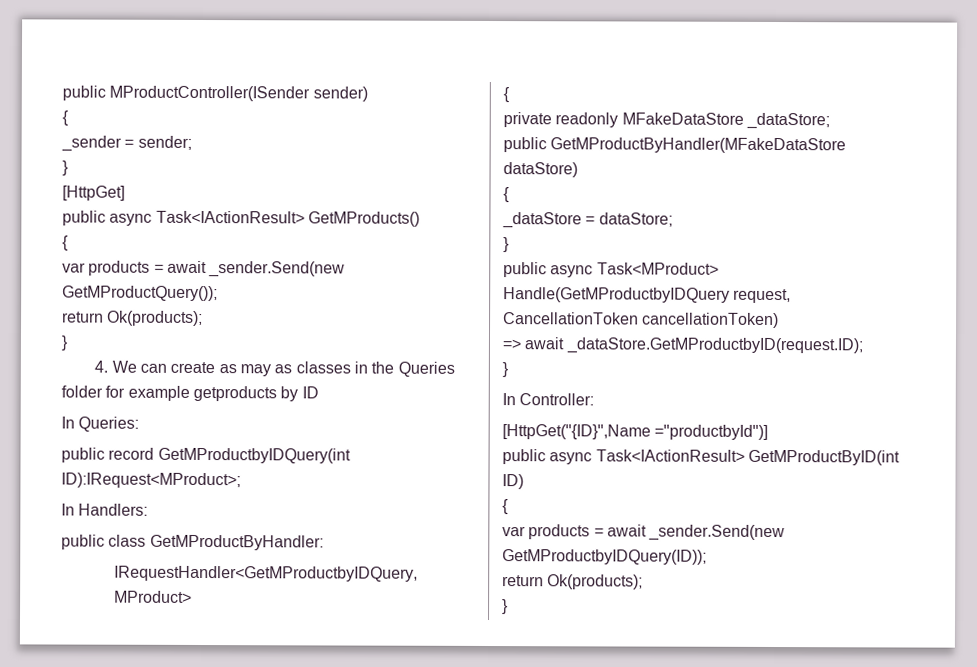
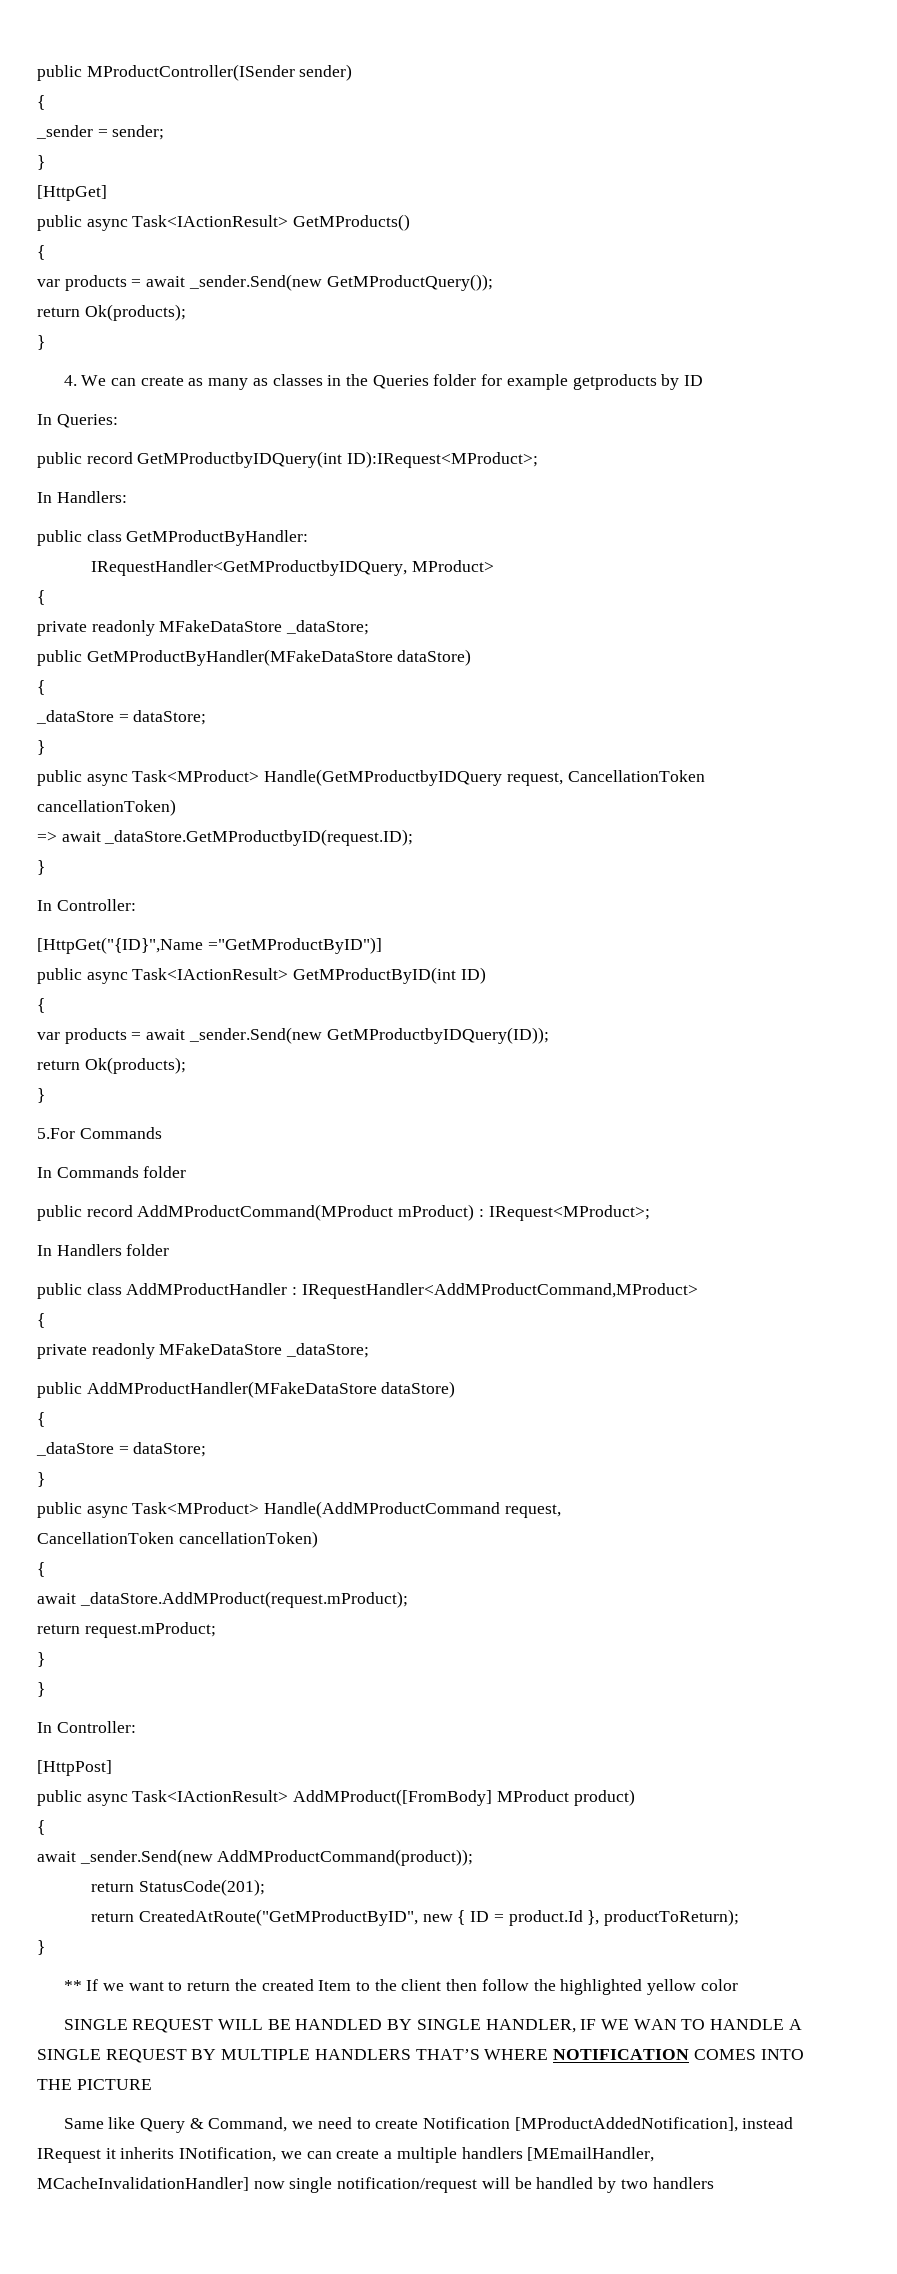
[239,364,271,377] may -> [208,378,249,390] many
[654,424,769,440] ="productbyId")] -> [207,937,382,954] ="GetMProductByID")]
(509, 607) none -> [37,1127,162,1139] [37,1166,187,1178] [37,1204,650,1221] [37,1244,170,1256] [37,1283,698,1299] [37,1313,45,1328] [37,1343,370,1359] [37,1381,456,1398] [37,1412,45,1427] [36,1442,207,1457] [37,1472,45,1487] [37,1501,561,1518] [37,1531,318,1548] [37,1562,45,1577] [37,1591,408,1608] [37,1622,216,1638] [37,1652,45,1667] [37,1682,45,1697] [37,1721,136,1733] [37,1760,112,1776] [37,1789,635,1806] [37,1820,45,1835] [37,1849,474,1866] [91,1879,265,1896] [91,1909,740,1926] [37,1940,45,1955] [63,1979,738,1995] [63,2019,802,2033] [37,2049,804,2063] [37,2079,152,2090] [63,2117,794,2133] [37,2147,655,2163] [37,2177,714,2193] // 5.For Commands // In Commands folder // public record AddMProductCommand(MProduct mProduct) : IRequest<MProduct>; // In Handlers folder // public class AddMProductHandler : IRequestHandler<AddMProductCommand,MProduct> // { // private readonly MFakeDataStore _dataStore; // public AddMProductHandler(MFakeDataStore dataStore) // { // _dataStore = dataStore; // } // public async Task<MProduct> Handle(AddMProductCommand request, // CancellationToken cancellationToken) // { // await _dataStore.AddMProduct(request.mProduct); // return request.mProduct; // } // } // In Controller: // [HttpPost] // public async Task<IActionResult> AddMProduct([FromBody] MProduct product) // { // await _sender.Send(new AddMProductCommand(product)); // return StatusCode(201); // return CreatedAtRoute("GetMProductByID", new { ID = product.Id }, productToReturn); // } // ** If we want to return the created Item to the client then follow the highlighted yellow color // SINGLE REQUEST WILL BE HANDLED BY SINGLE HANDLER, IF WE WAN TO HANDLE A SINGLE REQUEST BY MULTIPLE HANDLERS THAT’S WHERE NOTIFICATION COMES INTO THE PICTURE // Same like Query & Command, we need to create Notification [MProductAddedNotification], instead IRequest it inherits INotification, we can create a multiple handlers [MEmailHandler, MCacheInvalidationHandler] now single notification/request will be handled by two handlers

